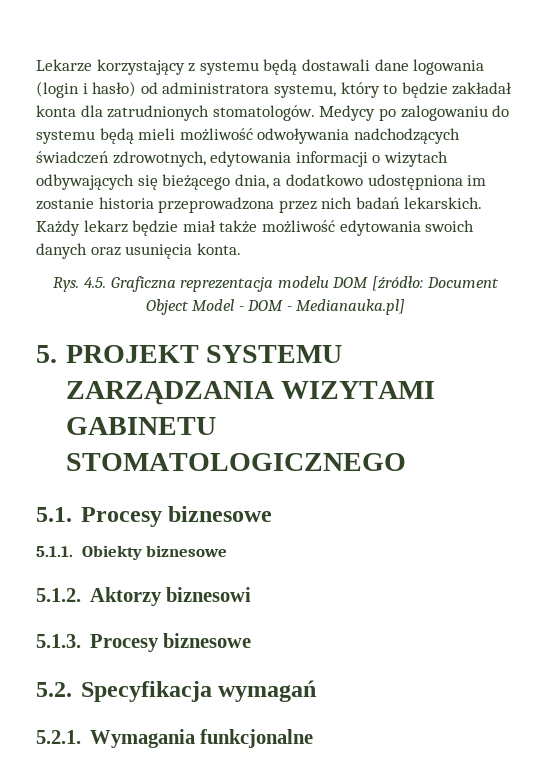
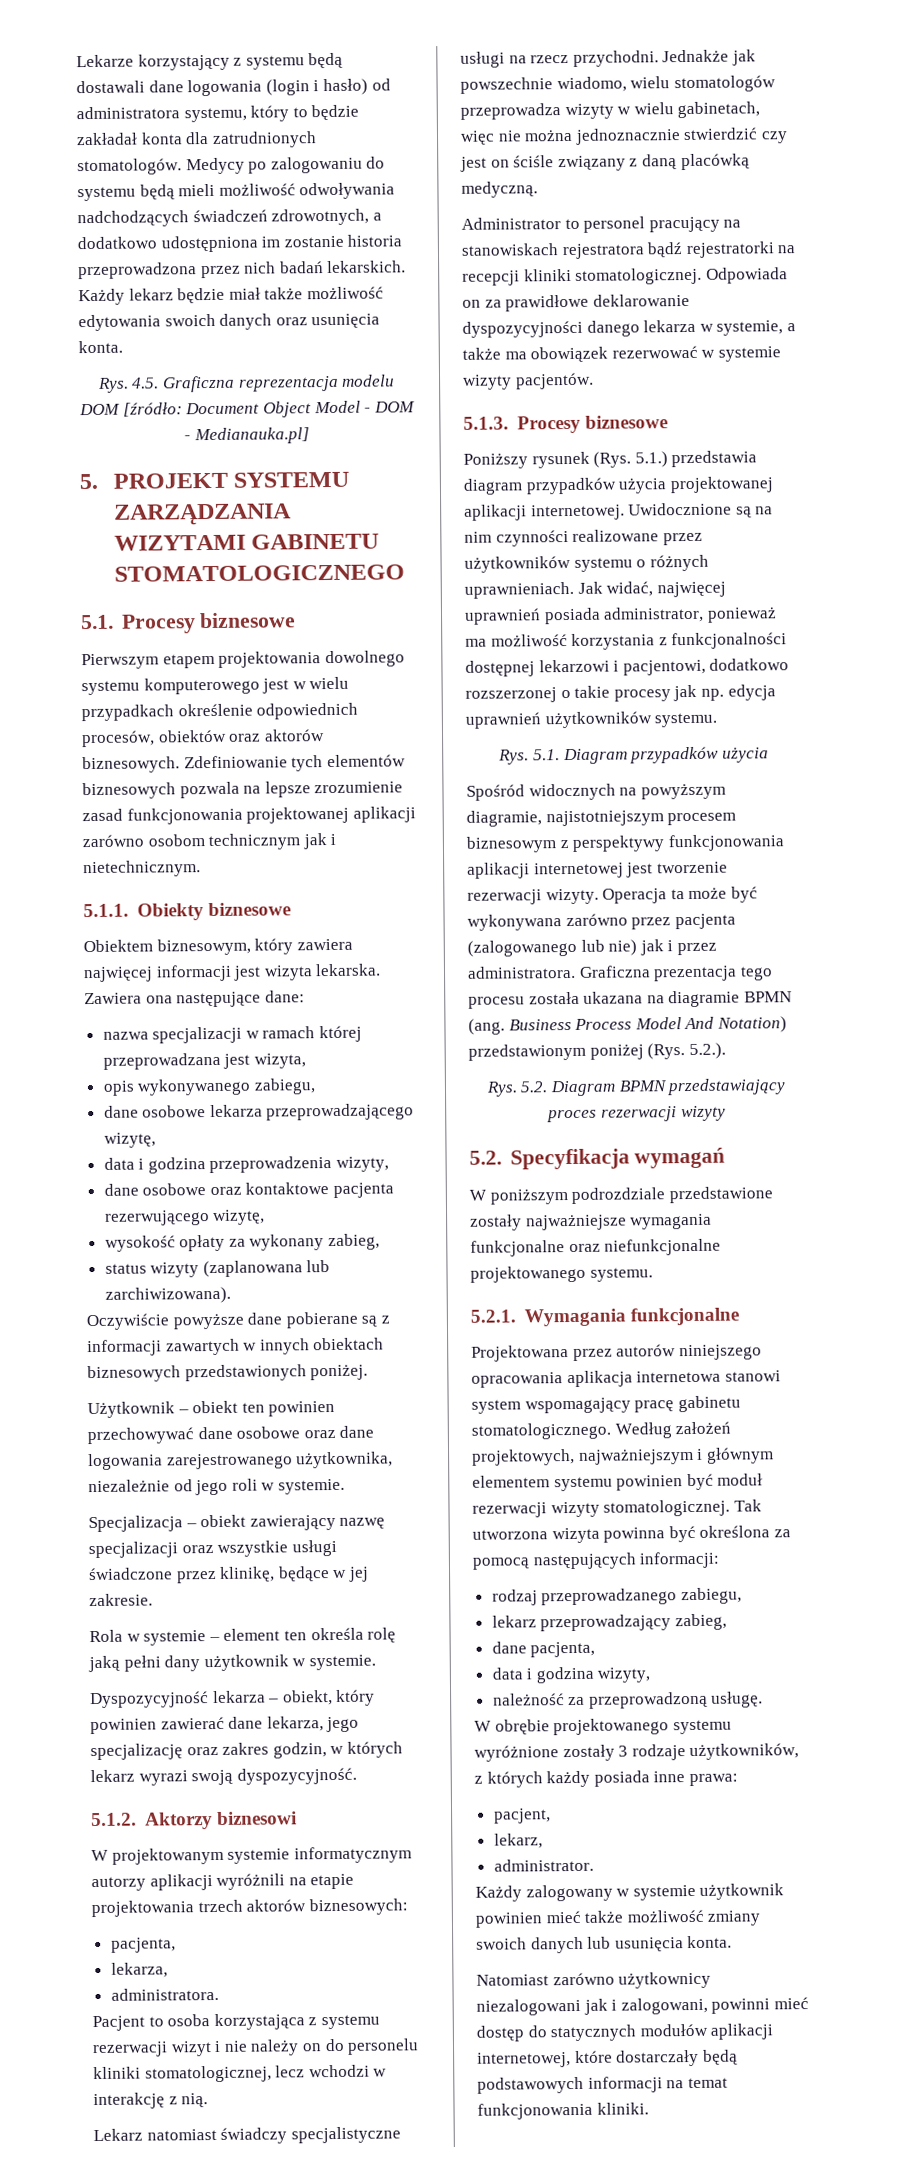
[210,151,448,167] [36,174,269,190] edytowania informacji o wizytach odbywających się bieżącego dnia, -> (370, 217) none
[36,545,228,560] [36,587,252,606] [36,633,252,652] [36,680,316,702] [36,729,314,748] 5.1.1. Obiekty biznesowe // 5.1.2. Aktorzy biznesowi // 5.1.3. Procesy biznesowe // 5.2. Specyfikacja wymagań // 5.2.1. Wymagania funkcjonalne -> [81,650,405,670] [81,676,350,696] [81,702,359,722] [81,729,325,748] [82,754,406,774] [82,781,404,800] [82,806,416,825] [82,833,337,851] [83,860,201,878] [83,902,291,921] [83,938,353,956] [83,963,382,983] [84,990,305,1008] [102,1025,363,1044] [102,1052,306,1070] [102,1078,316,1096] [103,1103,415,1121] [103,1132,156,1148] [103,1155,390,1174] [103,1182,395,1198] [103,1209,266,1226] [104,1233,381,1252] [104,1260,331,1278] [104,1286,231,1304] [86,1311,390,1331] [87,1337,385,1357] [87,1364,369,1383] [87,1400,336,1419] [87,1425,375,1445] [88,1451,394,1471] [88,1478,345,1496] [88,1514,386,1533] [88,1539,337,1559] [88,1566,369,1584] [89,1593,153,1607] [89,1627,397,1646] [88,1654,376,1673] [90,1689,376,1709] [90,1716,360,1735] [90,1741,403,1761] [90,1767,357,1786] [91,1811,297,1830] [91,1846,412,1865] [91,1873,355,1892] [91,1898,408,1918] [110,1937,176,1953] [110,1962,168,1978] [110,1987,219,2001] [92,2013,380,2032] [92,2038,420,2058] [93,2064,388,2083] [93,2092,209,2110] [93,2126,401,2144] [460,49,756,68] [460,75,776,94] [460,101,761,120] [460,127,788,145] [460,153,750,172] [461,181,538,198] [461,216,742,233] [461,241,796,260] [462,267,788,286] [462,293,690,312] [462,319,796,338] [462,345,781,363] [463,372,594,390] [463,415,668,434] [463,450,758,469] [463,476,773,495] [464,502,774,521] [464,529,703,547] [464,554,709,573] [464,581,726,599] [464,606,777,625] [465,632,788,650] [465,658,790,677] [465,684,776,703] [465,711,718,729] [498,746,769,765] [466,783,726,801] [466,810,737,827] [466,834,784,853] [467,861,728,879] [467,886,758,905] [467,913,736,931] [467,939,717,957] [467,965,773,982] [468,990,792,1009] [468,1016,787,1035] [468,1042,726,1061] [485,1078,787,1097] [547,1105,726,1123] [469,1147,726,1170] [469,1186,773,1205] [470,1213,713,1231] [470,1238,722,1257] [470,1265,653,1283] [470,1307,739,1327] [471,1344,762,1362] [471,1370,781,1388] [471,1395,741,1414] [471,1421,732,1440] [472,1447,774,1466] [472,1473,764,1492] [472,1499,762,1518] [472,1525,791,1544] [472,1551,721,1570] [491,1587,742,1606] [491,1613,727,1632] [491,1641,596,1658] [491,1666,651,1684] [492,1691,764,1709] [474,1718,732,1736] [474,1743,800,1762] [474,1770,738,1788] [493,1808,551,1824] [493,1833,543,1849] [493,1858,594,1872] [475,1883,785,1902] [475,1909,762,1928] [476,1935,733,1954] [476,1971,712,1989] [476,1997,809,2016] [476,2023,774,2042] [477,2049,738,2068] [477,2076,728,2094] [477,2102,649,2120] Pierwszym etapem projektowania dowolnego systemu komputerowego jest w wielu przypadkach określenie odpowiednich procesów, obiektów oraz aktorów biznesowych. Zdefiniowanie tych elementów biznesowych pozwala na lepsze zrozumienie zasad funkcjonowania projektowanej aplikacji zarówno osobom technicznym jak i nietechnicznym. // 5.1.1. Obiekty biznesowe // Obiektem biznesowym, który zawiera najwięcej informacji jest wizyta lekarska. Zawiera ona następujące dane: // nazwa specjalizacji w ramach której przeprowadzana jest wizyta, // opis wykonywanego zabiegu, // dane osobowe lekarza przeprowadzającego wizytę, // data i godzina przeprowadzenia wizyty, // dane osobowe oraz kontaktowe pacjenta rezerwującego wizytę, // wysokość opłaty za wykonany zabieg, // status wizyty (zaplanowana lub zarchiwizowana). // Oczywiście powyższe dane pobierane są z informacji zawartych w innych obiektach biznesowych przedstawionych poniżej. // Użytkownik – obiekt ten powinien przechowywać dane osobowe oraz dane logowania zarejestrowanego użytkownika, niezależnie od jego roli w systemie. // Specjalizacja – obiekt zawierający nazwę specjalizacji oraz wszystkie usługi świadczone przez klinikę, będące w jej zakresie. // Rola w systemie – element ten określa rolę jaką pełni dany użytkownik w systemie. // Dyspozycyjność lekarza – obiekt, który powinien zawierać dane lekarza, jego specjalizację oraz zakres godzin, w których lekarz wyrazi swoją dyspozycyjność. // 5.1.2. Aktorzy biznesowi // W projektowanym systemie informatycznym autorzy aplikacji wyróżnili na etapie projektowania trzech aktorów biznesowych: // pacjenta, // lekarza, // administratora. // Pacjent to osoba korzystająca z systemu rezerwacji wizyt i nie należy on do personelu kliniki stomatologicznej, lecz wchodzi w interakcję z nią. // Lekarz natomiast świadczy specjalistyczne usługi na rzecz przychodni. Jednakże jak powszechnie wiadomo, wielu stomatologów przeprowadza wizyty w wielu gabinetach, więc nie można jednoznacznie stwierdzić czy jest on ściśle związany z daną placówką medyczną. // Administrator to personel pracujący na stanowiskach rejestratora bądź rejestratorki na recepcji kliniki stomatologicznej. Odpowiada on za prawidłowe deklarowanie dyspozycyjności danego lekarza w systemie, a także ma obowiązek rezerwować w systemie wizyty pacjentów. // 5.1.3. Procesy biznesowe // Poniższy rysunek (Rys. 5.1.) przedstawia diagram przypadków użycia projektowanej aplikacji internetowej. Uwidocznione są na nim czynności realizowane przez użytkowników systemu o różnych uprawnieniach. Jak widać, najwięcej uprawnień posiada administrator, ponieważ ma możliwość korzystania z funkcjonalności dostępnej lekarzowi i pacjentowi, dodatkowo rozszerzonej o takie procesy jak np. edycja uprawnień użytkowników systemu. // Rys. 5.1. Diagram przypadków użycia // Spośród widocznych na powyższym diagramie, najistotniejszym procesem biznesowym z perspektywy funkcjonowania aplikacji internetowej jest tworzenie rezerwacji wizyty. Operacja ta może być wykonywana zarówno przez pacjenta (zalogowanego lub nie) jak i przez administratora. Graficzna prezentacja tego procesu została ukazana na diagramie BPMN (ang. Business Process Model And Notation) przedstawionym poniżej (Rys. 5.2.). // Rys. 5.2. Diagram BPMN przedstawiający proces rezerwacji wizyty // 5.2. Specyfikacja wymagań // W poniższym podrozdziale przedstawione zostały najważniejsze wymagania funkcjonalne oraz niefunkcjonalne projektowanego systemu. // 5.2.1. Wymagania funkcjonalne // Projektowana przez autorów niniejszego opracowania aplikacja internetowa stanowi system wspomagający pracę gabinetu stomatologicznego. Według założeń projektowych, najważniejszym i głównym elementem systemu powinien być moduł rezerwacji wizyty stomatologicznej. Tak utworzona wizyta powinna być określona za pomocą następujących informacji: // rodzaj przeprowadzanego zabiegu, // lekarz przeprowadzający zabieg, // dane pacjenta, // data i godzina wizyty, // należność za przeprowadzoną usługę. // W obrębie projektowanego systemu wyróżnione zostały 3 rodzaje użytkowników, z których każdy posiada inne prawa: // pacjent, // lekarz, // administrator. // Każdy zalogowany w systemie użytkownik powinien mieć także możliwość zmiany swoich danych lub usunięcia konta. // Natomiast zarówno użytkownicy niezalogowani jak i zalogowani, powinni mieć dostęp do statycznych modułów aplikacji internetowej, które dostarczały będą podstawowych informacji na temat funkcjonowania kliniki.

